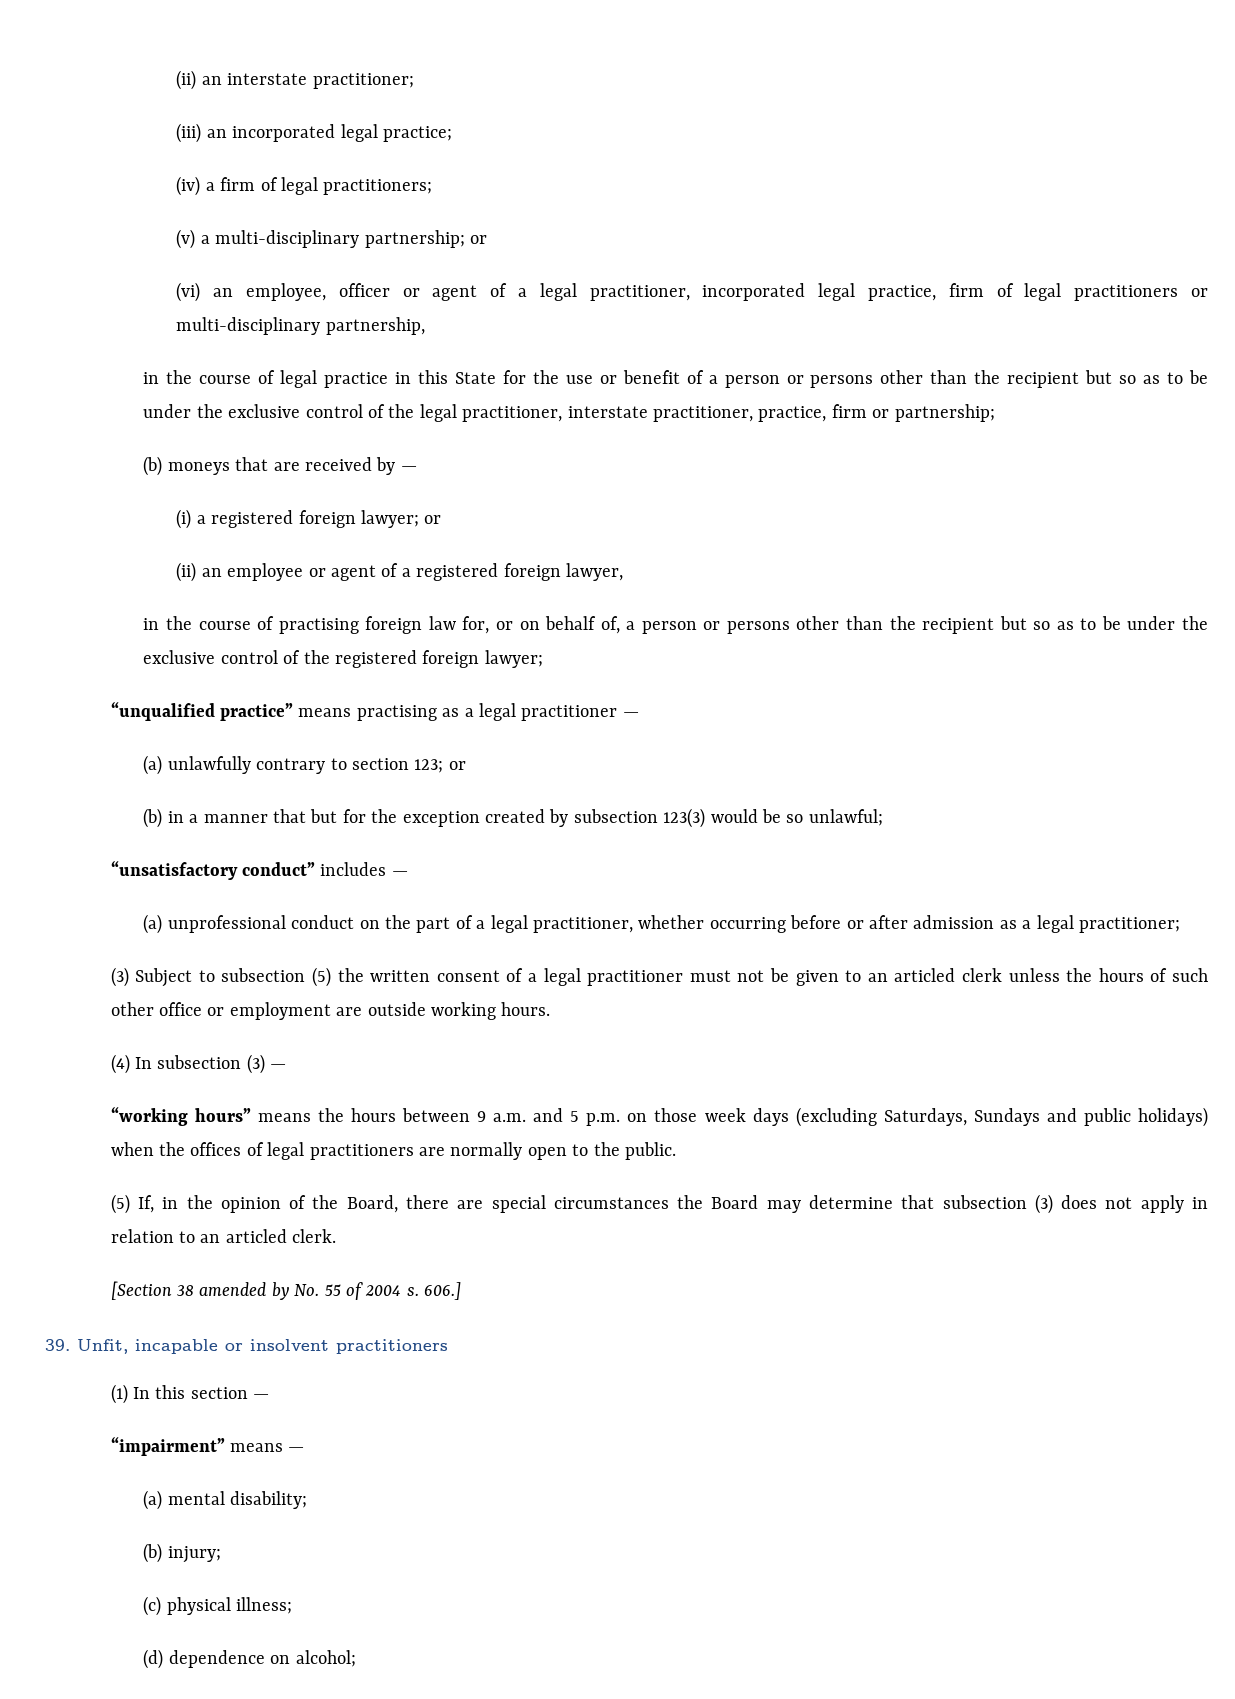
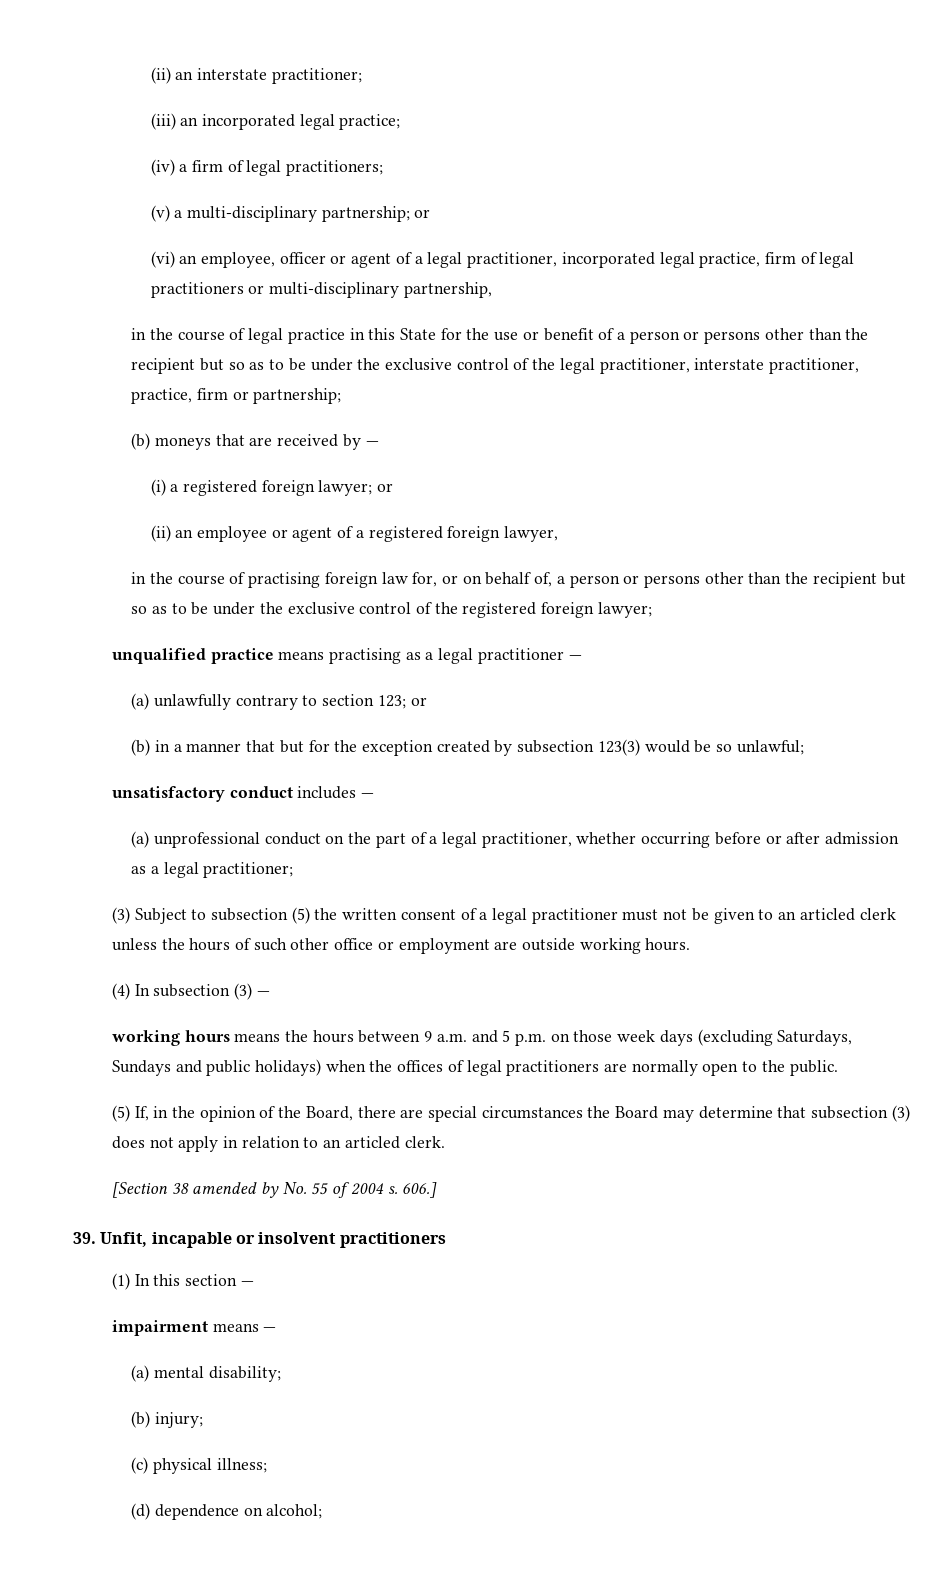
[110,702,294,721] “unqualified practice” -> [111,648,274,664] unqualified practice
[110,861,316,880] “unsatisfactory conduct” -> [111,786,293,802] unsatisfactory conduct
[110,1107,251,1126] “working hours” -> [111,1030,230,1046] working hours
[110,1437,225,1456] “impairment” -> [111,1320,208,1336] impairment

